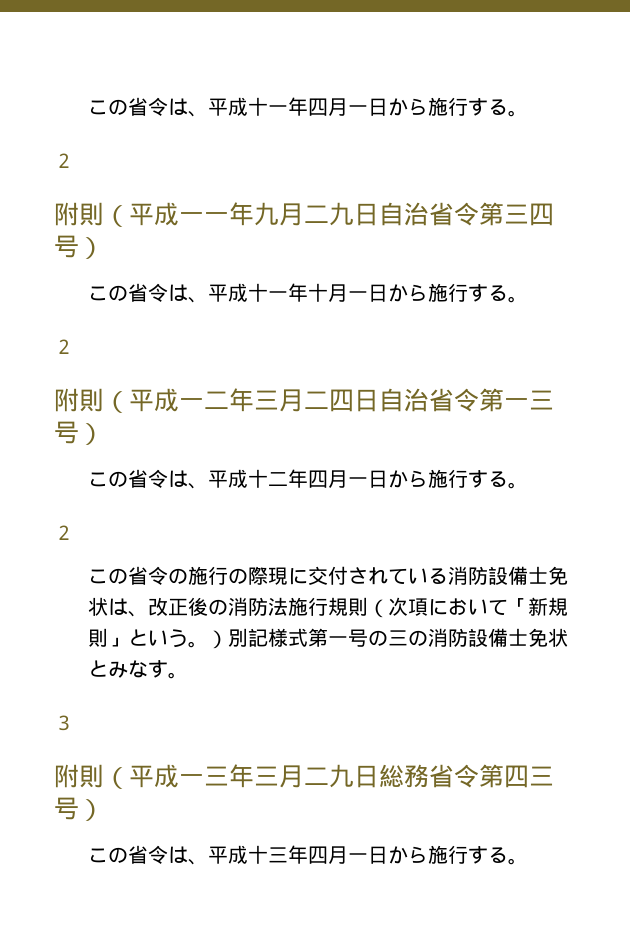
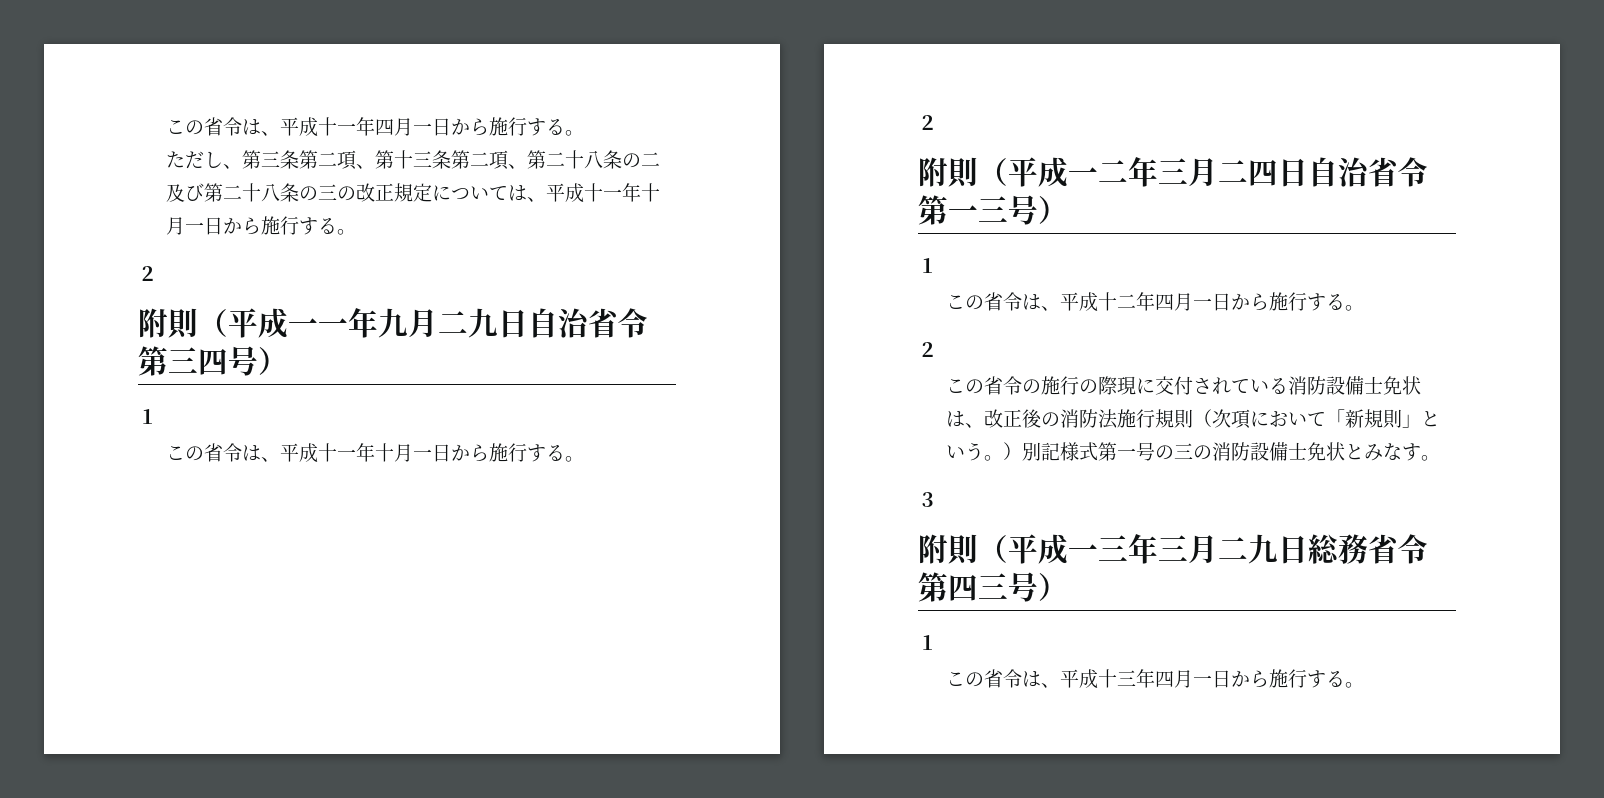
(529, 113) none -> [165,150,660,170] [165,183,660,203] [165,216,356,235] // ただし、第三条第二項、第十三条第二項、第二十八条の二及び第二十八条の三の改正規定については、平成十一年十月一日から施行する。
(104, 248) none -> [138,409,157,424] // １
(104, 434) none -> [918,258,937,273] // １
(104, 810) none -> [918,635,937,650] // １

